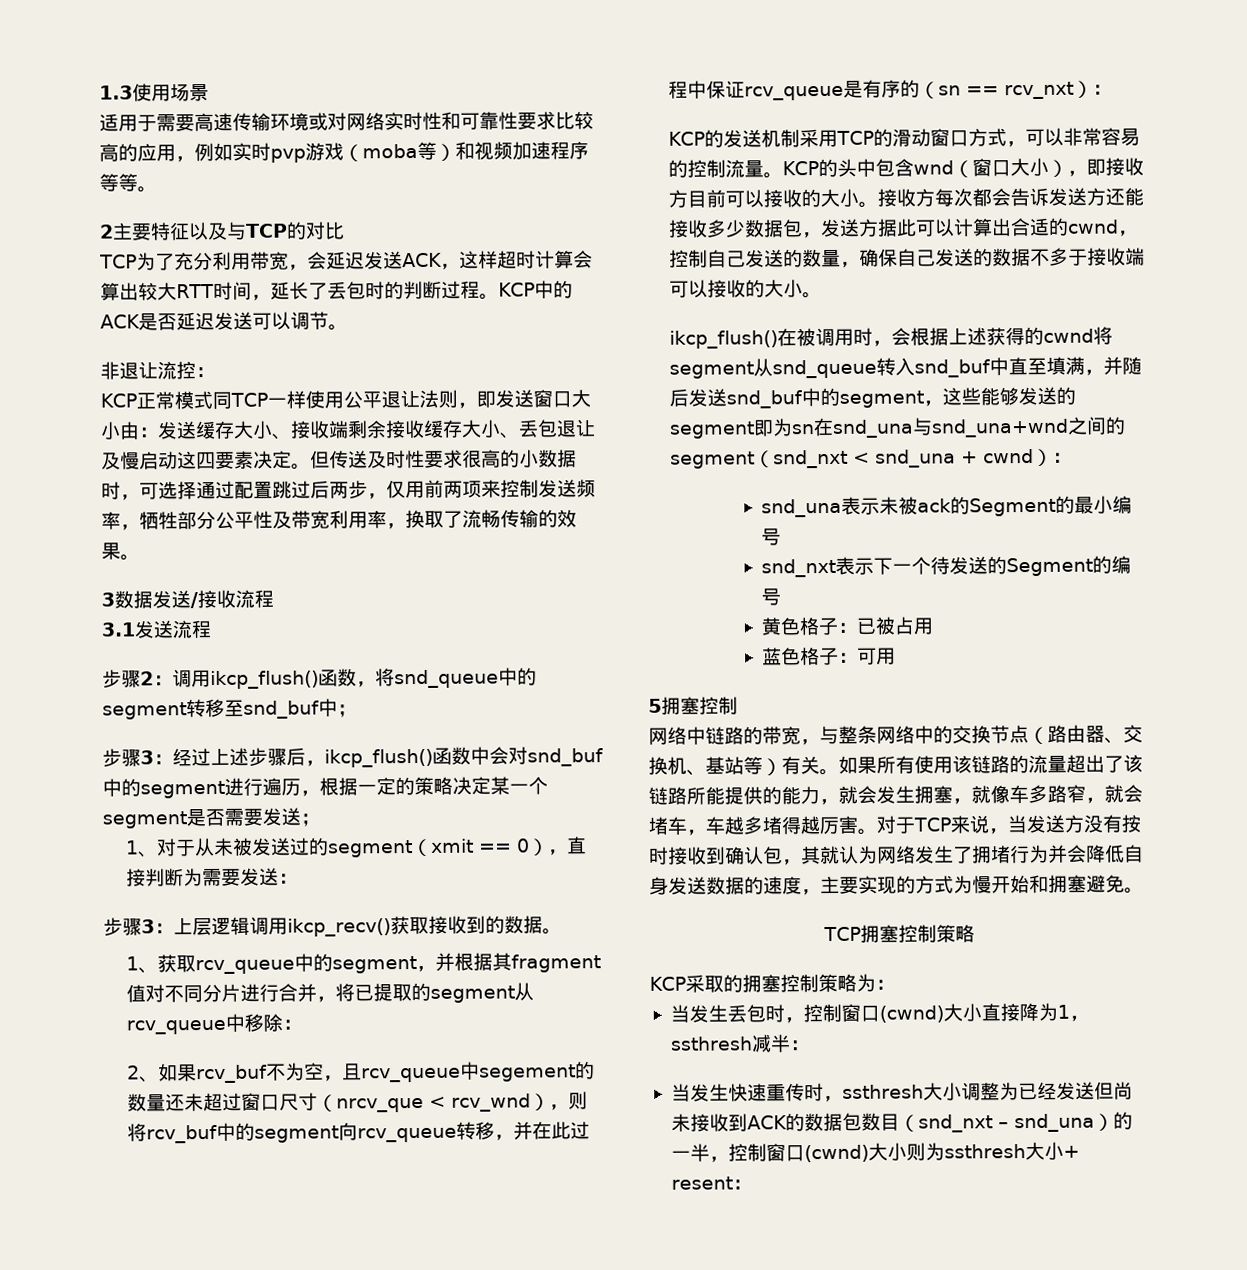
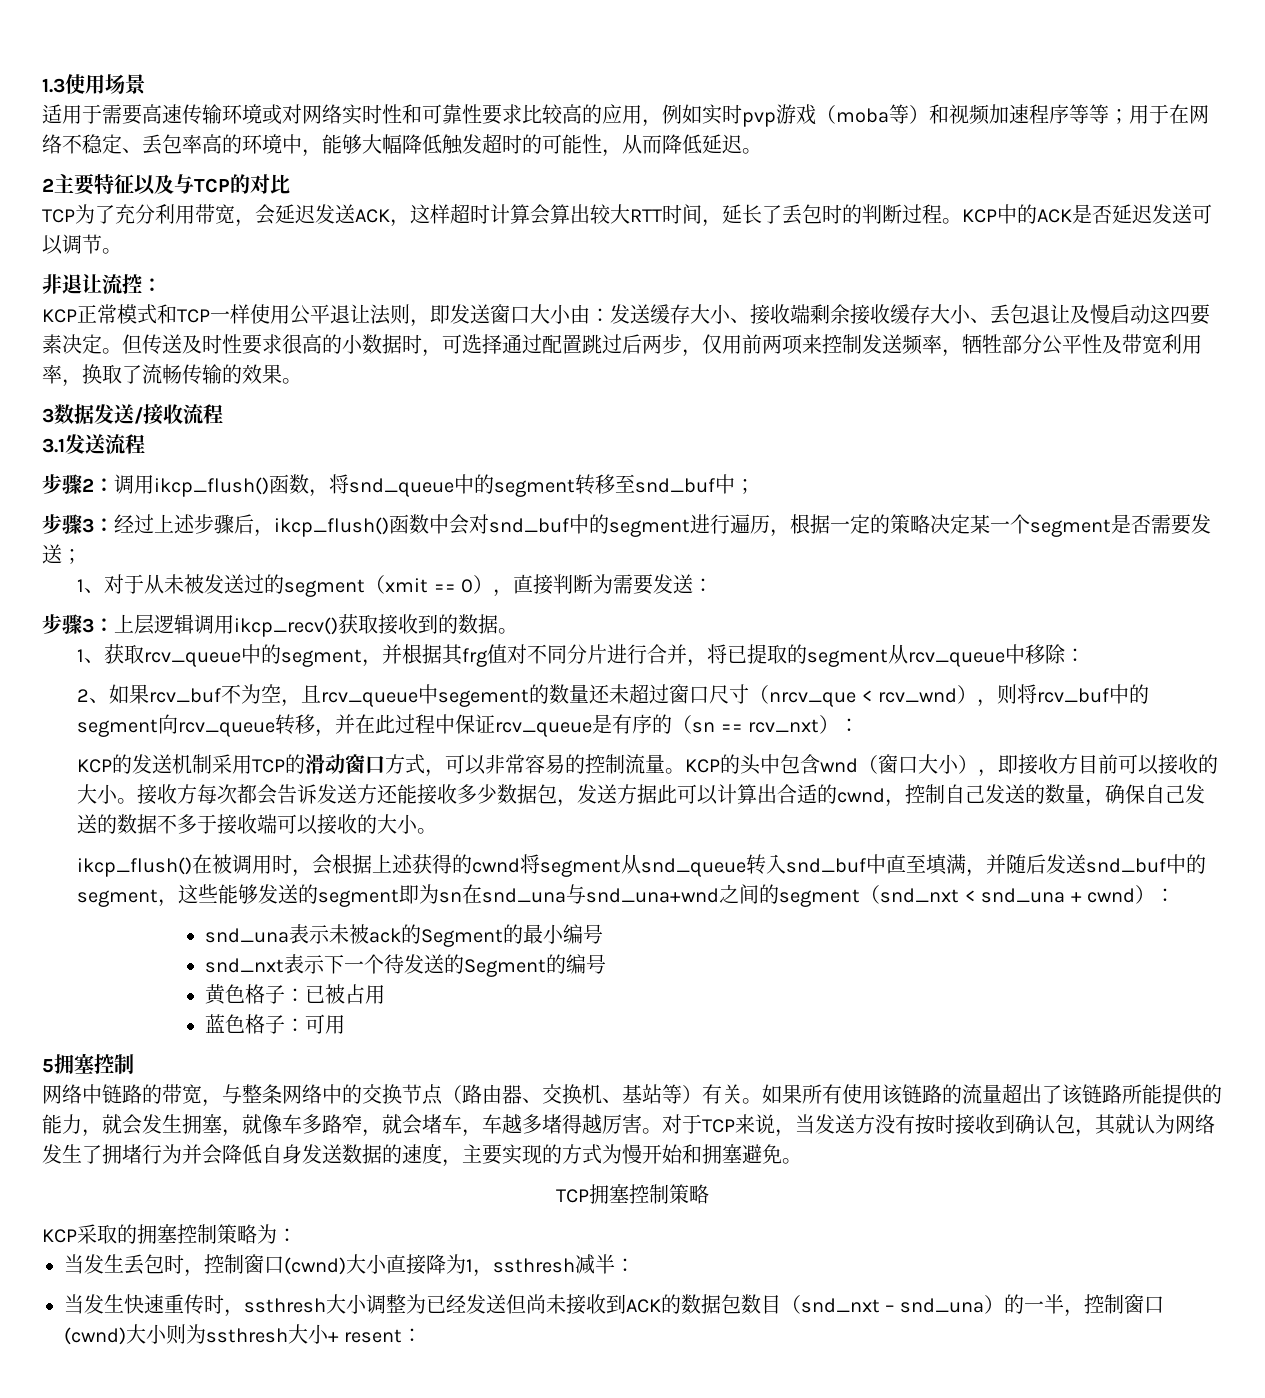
(138, 182) none -> [1109,104,1209,124] [42,134,742,157] ；用于在网络不稳定、丢包率高的环境中，能够大幅降低触发超时的可能性，从而降低延迟
[211,391,232,410] 同 -> [157,304,177,324] 和
[511,954,602,973] fragment -> [462,648,488,667] frg

